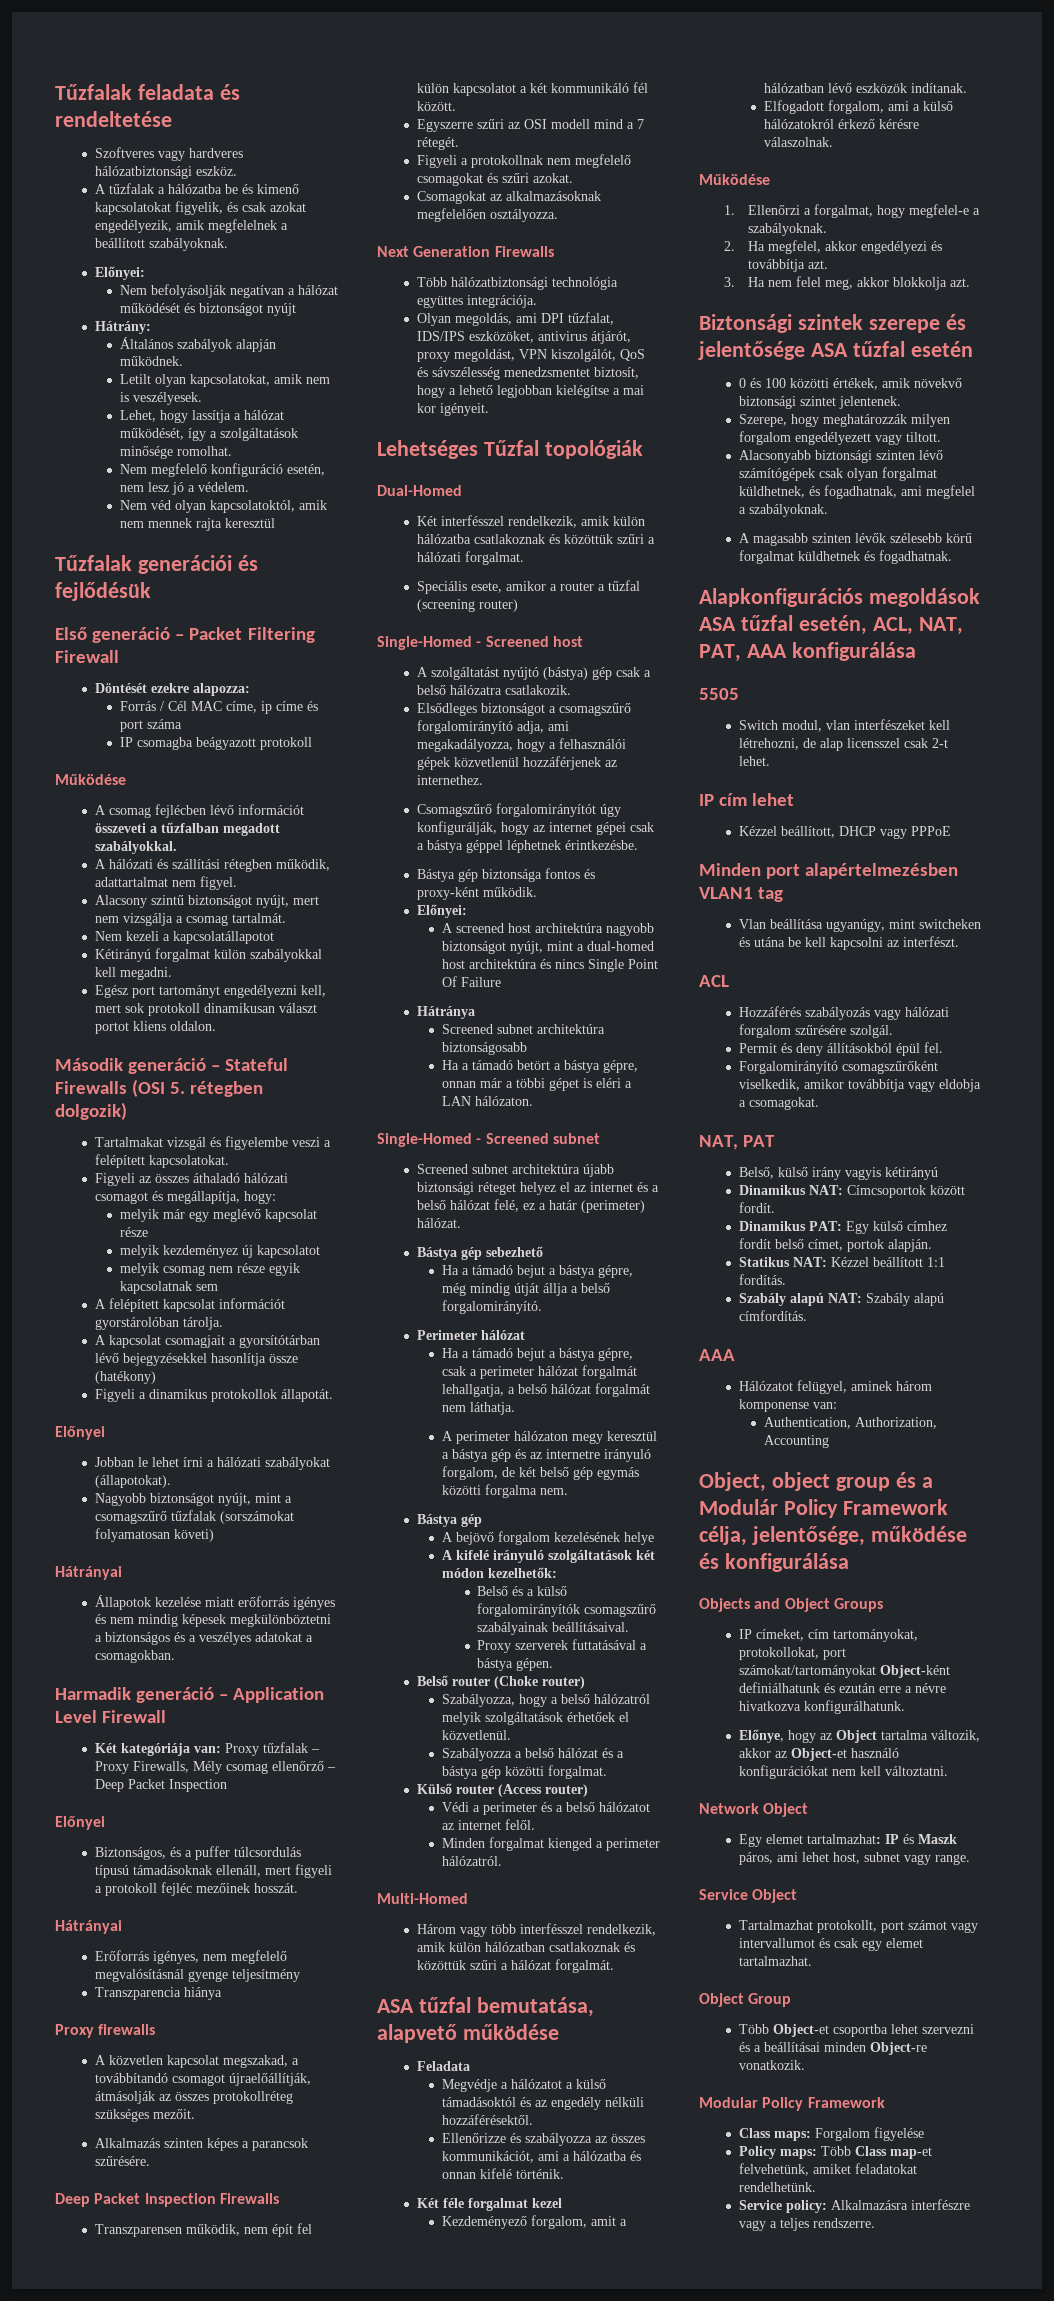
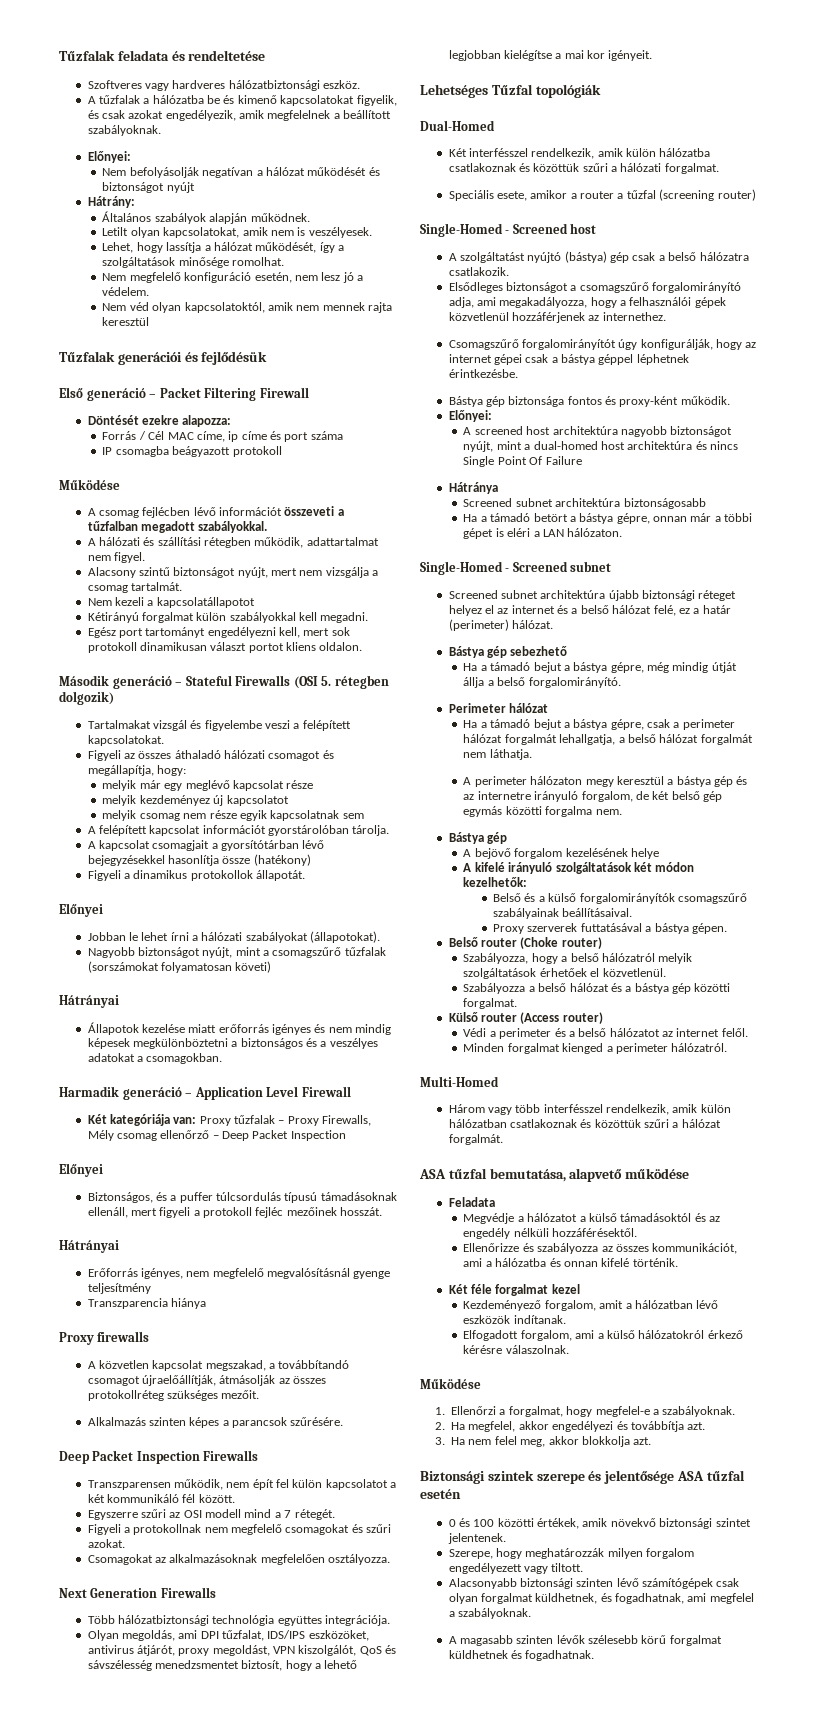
[699,588,980,607] [699,615,963,635] [699,642,916,662] [699,688,739,700] [739,719,951,732] [739,738,949,751] [739,756,771,766] [699,793,795,806] [739,826,952,839] [699,863,959,879] [699,887,784,902] [739,919,982,932] [739,936,960,950] [699,975,729,987] [739,1006,950,1020] [739,1024,894,1038] [739,1042,944,1056] [739,1061,939,1074] [739,1079,982,1092] [739,1097,820,1110] [699,1135,776,1150] [739,1167,939,1180] [739,1185,966,1198] [739,1202,776,1213] [739,1221,948,1234] [739,1238,933,1252] [739,1257,946,1267] [739,1274,787,1285] [739,1293,945,1306] [739,1310,808,1321] [699,1349,735,1361] [739,1380,933,1394] [739,1399,838,1412] [763,1417,937,1429] [763,1435,829,1448] [699,1472,933,1492] [699,1499,948,1518] [699,1526,967,1546] [699,1553,849,1572] [699,1598,883,1612] [739,1629,919,1642] [739,1647,847,1660] [739,1665,951,1678] [739,1682,947,1693] [739,1700,906,1714] [739,1729,981,1743] [739,1748,900,1761] [739,1765,949,1779] [699,1803,809,1817] [739,1834,958,1847] [739,1852,971,1865] [699,1889,798,1903] [739,1920,979,1933] [739,1938,924,1951] [739,1956,813,1966] [699,1993,792,2007] [739,2024,975,2037] [739,2042,928,2055] [739,2060,806,2070] [699,2097,885,2111] [739,2127,925,2141] [739,2146,933,2159] [739,2163,918,2176] [739,2182,817,2192] [739,2199,971,2213] [739,2218,876,2231] // Alapkonfigurációs megoldások ASA tűzfal esetén, ACL, NAT, PAT, AAA konfigurálása // 5505 // Switch modul, vlan interfészeket kell létrehozni, de alap licensszel csak 2-t lehet. // IP cím lehet // Kézzel beállított, DHCP vagy PPPoE // Minden port alapértelmezésben VLAN1 tag // Vlan beállítása ugyanúgy, mint switcheken és utána be kell kapcsolni az interfészt. // ACL // Hozzáférés szabályozás vagy hálózati forgalom szűrésére szolgál. // Permit és deny állításokból épül fel. // Forgalomirányító csomagszűrőként viselkedik, amikor továbbítja vagy eldobja a csomagokat. // NAT, PAT // Belső, külső irány vagyis kétirányú // Dinamikus NAT: Címcsoportok között fordít. // Dinamikus PAT: Egy külső címhez fordít belső címet, portok alapján. // Statikus NAT: Kézzel beállított 1:1 fordítás. // Szabály alapú NAT: Szabály alapú címfordítás. // AAA // Hálózatot felügyel, aminek három komponense van: // Authentication, Authorization, Accounting // Object, object group és a Modulár Policy Framework célja, jelentősége, működése és konfigurálása // Objects and Object Groups // IP címeket, cím tartományokat, protokollokat, port számokat/tartományokat Object-ként definiálhatunk és ezután erre a névre hivatkozva konfigurálhatunk. // Előnye, hogy az Object tartalma változik, akkor az Object-et használó konfigurációkat nem kell változtatni. // Network Object // Egy elemet tartalmazhat: IP és Maszk páros, ami lehet host, subnet vagy range. // Service Object // Tartalmazhat protokollt, port számot vagy intervallumot és csak egy elemet tartalmazhat. // Object Group // Több Object-et csoportba lehet szervezni és a beállításai minden Object-re vonatkozik. // Modular Policy Framework // Class maps: Forgalom figyelése // Policy maps: Több Class map-et felvehetünk, amiket feladatokat rendelhetünk. // Service policy: Alkalmazásra interfészre vagy a teljes rendszerre. -> (595, 1655) none

